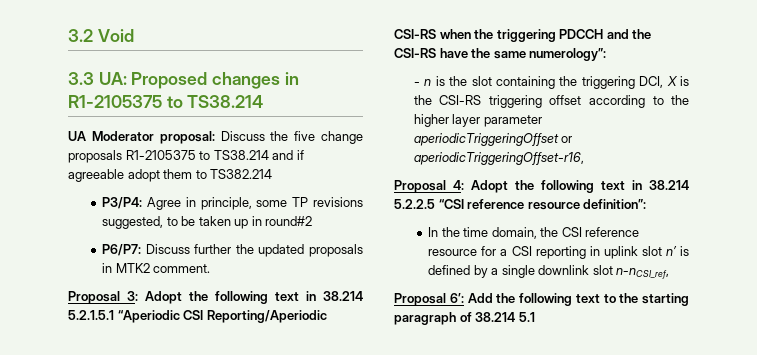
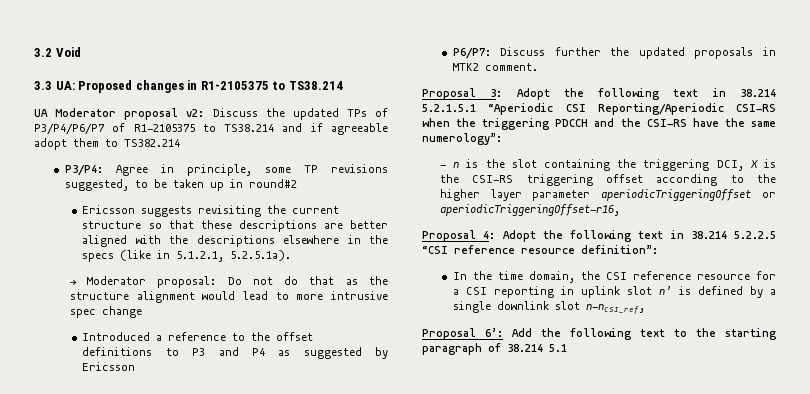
[159,131,363,144] [68,150,122,163] proposal: Discuss the five change proposals -> [124,108,388,120] [34,123,126,135] proposal v2: Discuss the updated TPs of P3/P4/P6/P7 of
(313, 221) none -> [82,205,340,217] [82,220,388,232] [82,235,388,247] [82,250,292,262] [69,276,388,288] [69,291,388,303] [69,306,142,318] [82,332,314,341] [82,347,388,359] [82,362,136,371] // Ericsson suggests revisiting the current structure so that these descriptions are better aligned with the descriptions elsewhere in the specs (like in 5.1.2.1, 5.2.5.1a). // → Moderator proposal: Do not do that as the structure alignment would lead to more intrusive spec change // Introduced a reference to the offset definitions to P3 and P4 as suggested by Ericsson

